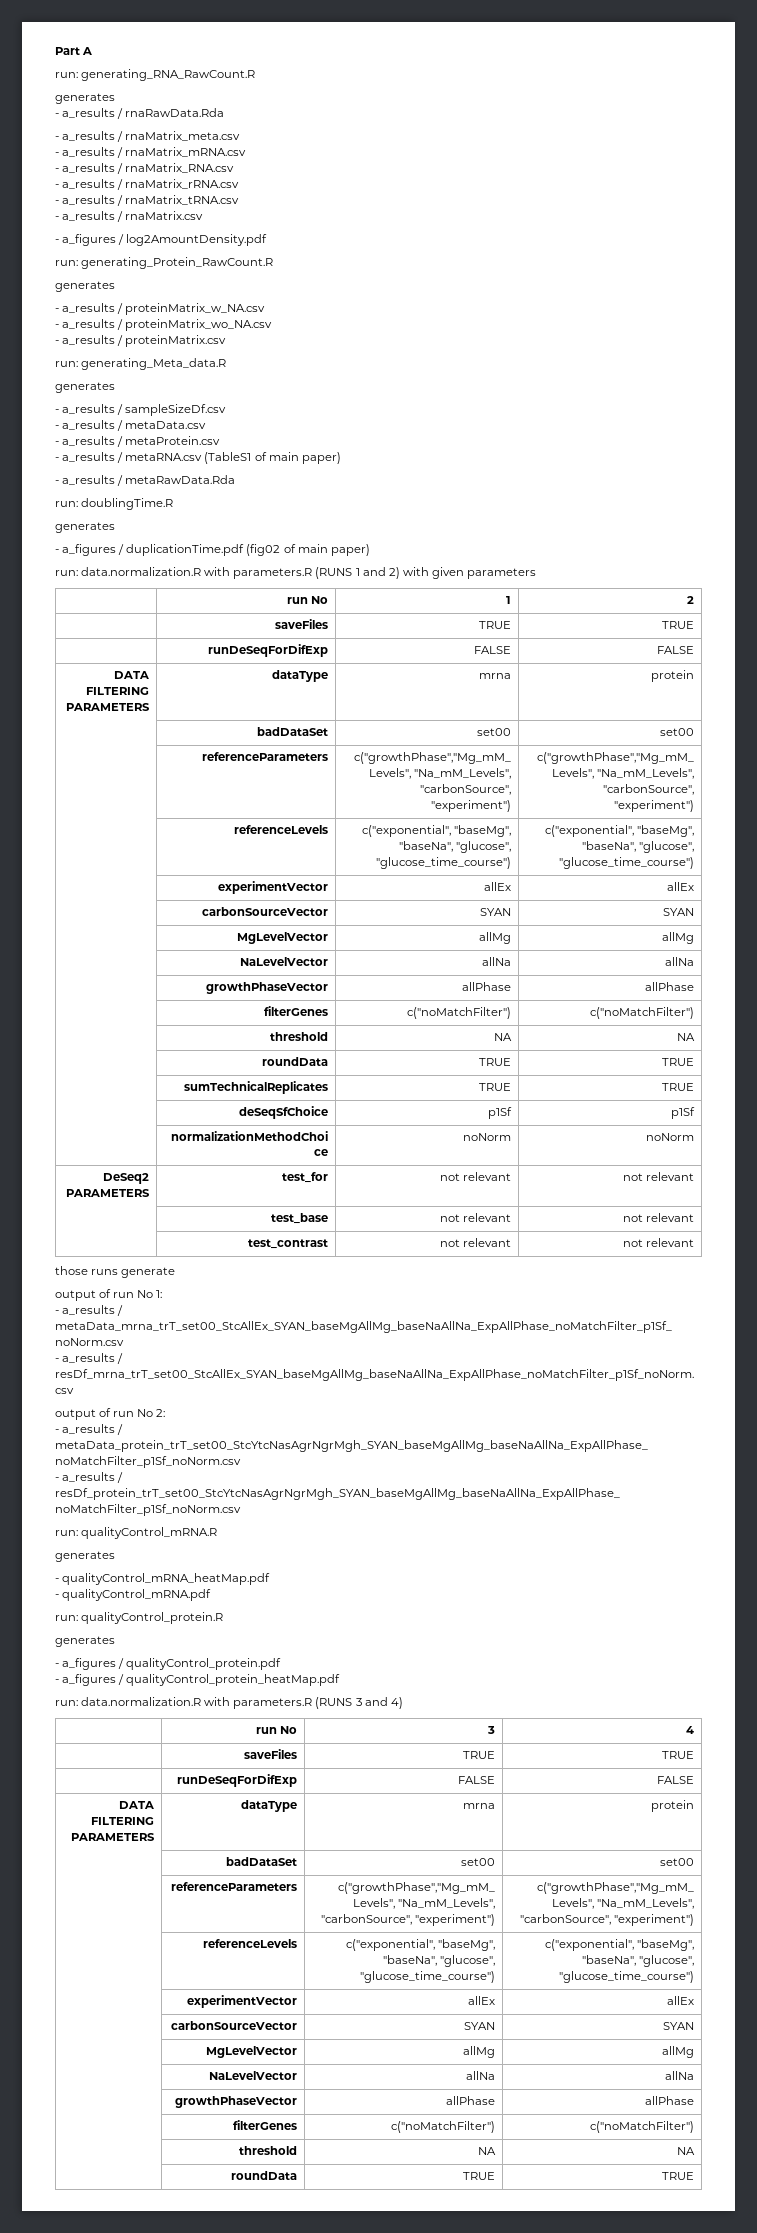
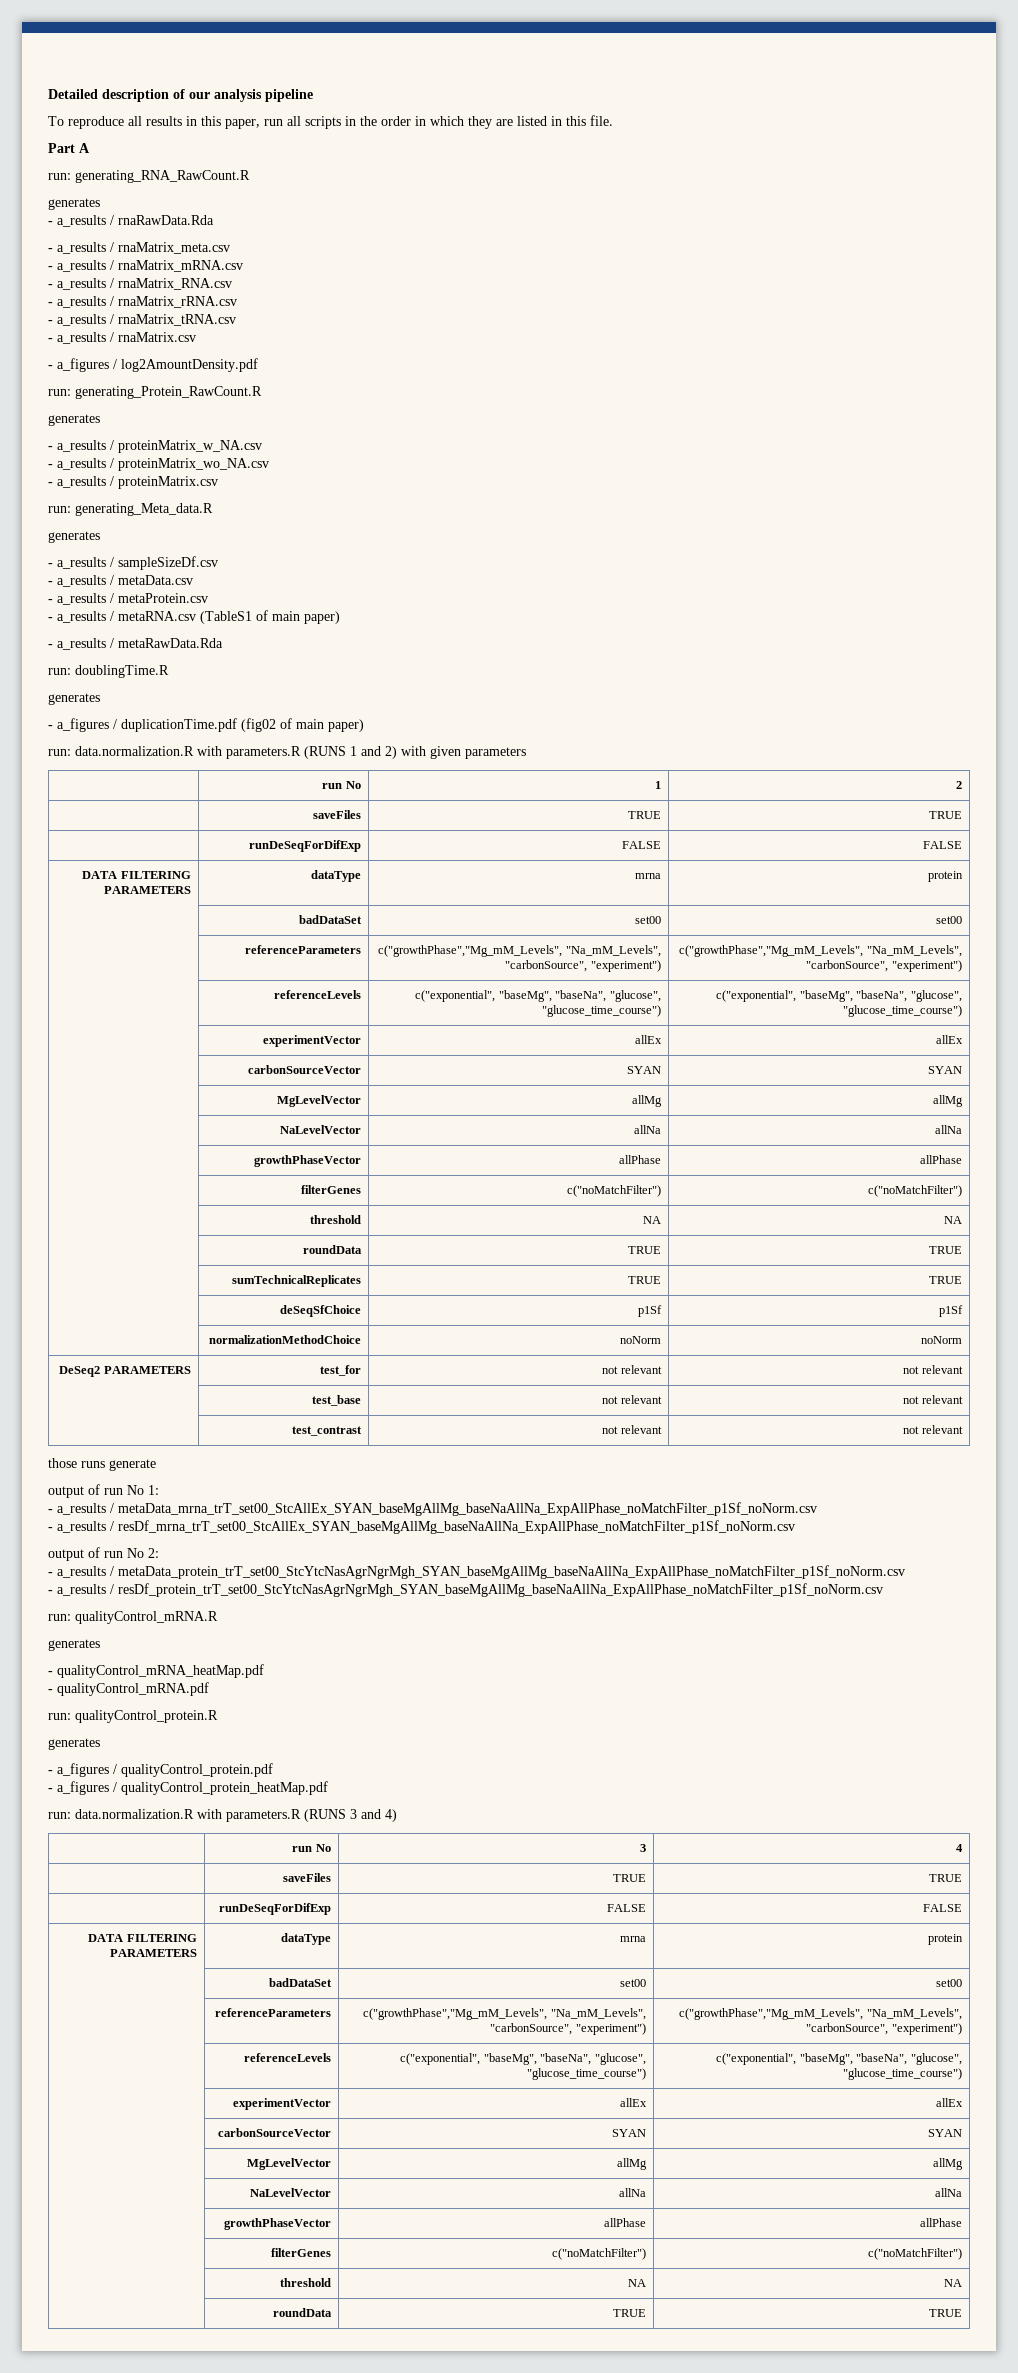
(55, 51) none -> [48,89,313,102] [48,115,613,129] Detailed description of our analysis pipeline // To reproduce all results in this paper, run all scripts in the order in which they are listed in this file. //

